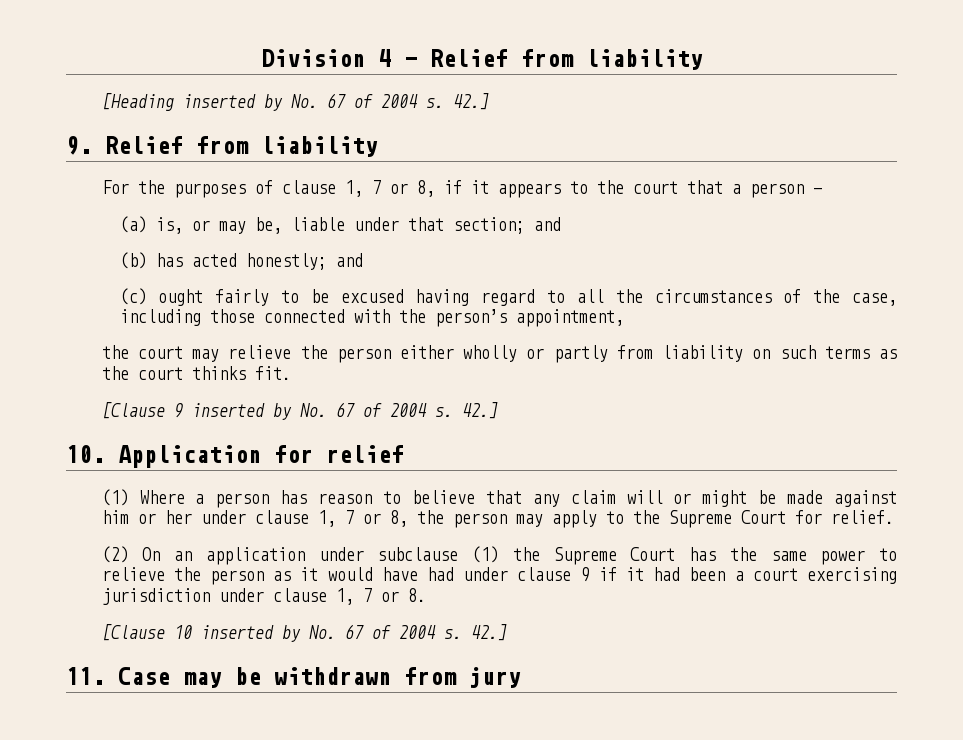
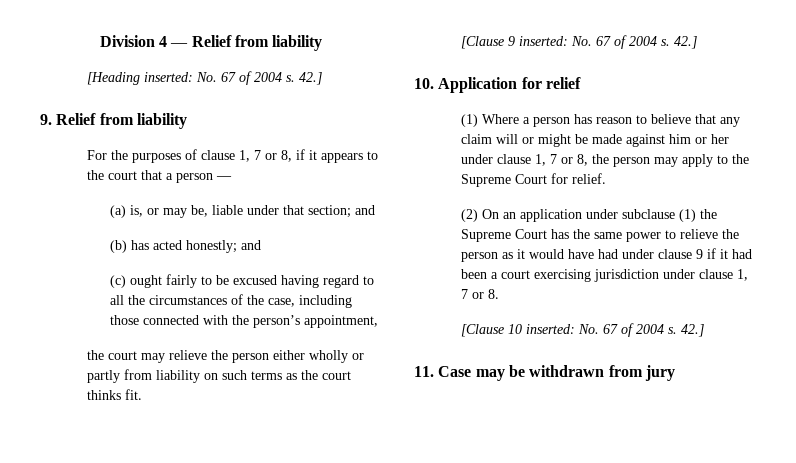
[182,94,283,111] inserted by -> [143,72,193,82] inserted:
[191,403,292,420] inserted by -> [518,36,568,46] inserted:
[200,625,301,642] inserted by -> [525,324,575,334] inserted:

